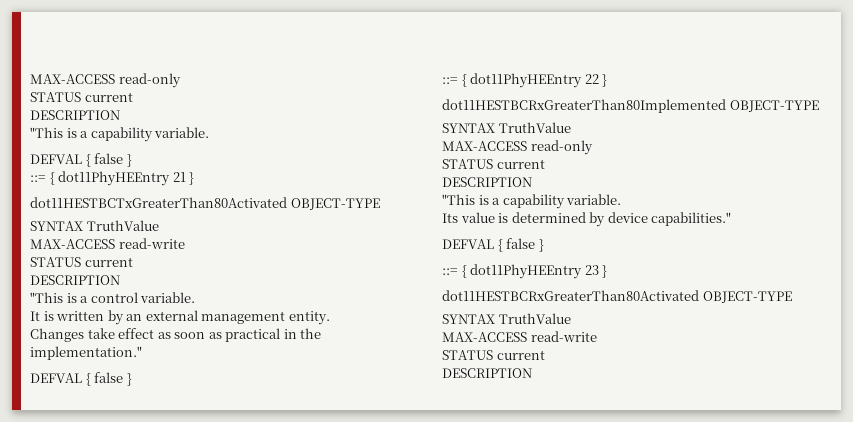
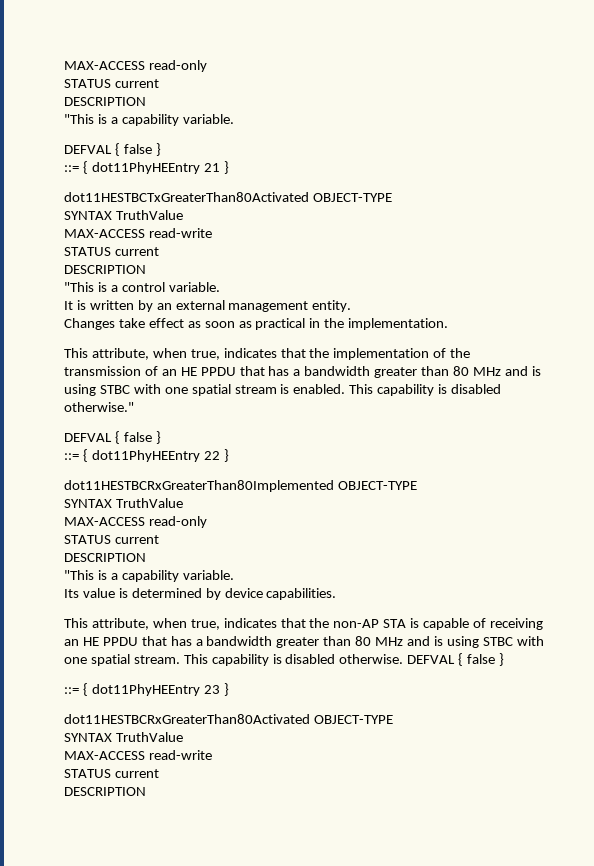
[30,346,142,360] implementation." -> [348,318,449,330] [64,348,471,360] [64,366,541,378] [64,384,502,396] [64,402,134,412] implementation. // This attribute, when true, indicates that the implementation of the transmission of an HE PPDU that has a bandwidth greater than 80 MHz and is using STBC with one spatial stream is enabled. This capability is disabled otherwise."
[651,212,732,226] capabilities." // -> [266,588,337,600] [64,618,543,630] [64,636,544,648] [64,654,404,666] capabilities. // This attribute, when true, indicates that the non-AP STA is capable of receiving an HE PPDU that has a bandwidth greater than 80 MHz and is using STBC with one spatial stream. This capability is disabled otherwise.

